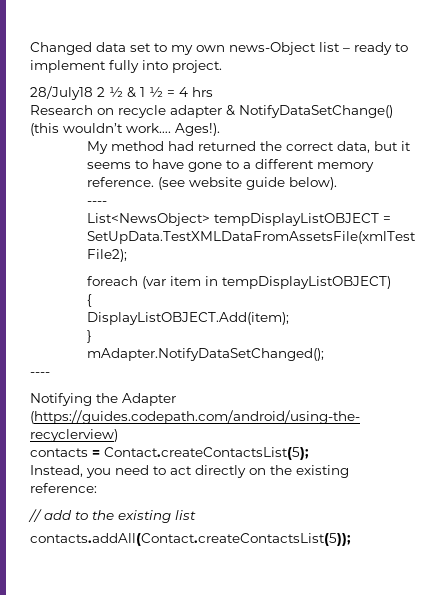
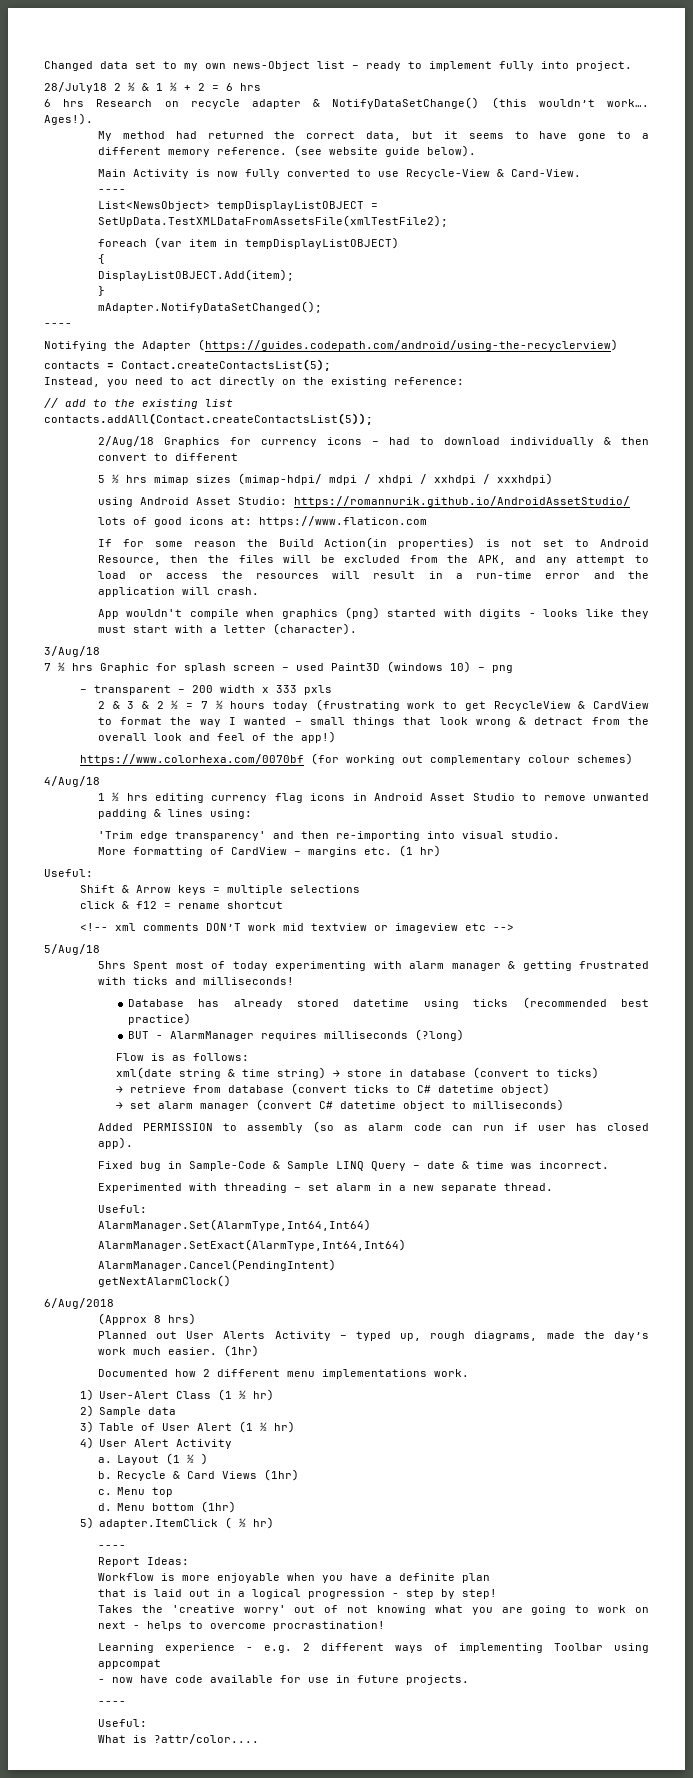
[167,87,188,97] = 4 -> [184,83,233,91] + 2 = 6
(213, 92) none -> [44,99,85,107] 6 hrs
(337, 183) none -> [97,169,581,179] // Main Activity is now fully converted to use Recycle-View & Card-View.
(351, 539) none -> [97,436,649,447] [97,453,238,461] [97,473,553,485] [97,496,630,507] [97,516,427,527] [97,537,650,549] [97,555,650,565] [97,571,649,579] [97,587,259,597] [97,607,650,619] [97,623,357,635] [44,646,100,657] [44,661,513,673] [79,685,332,695] [97,699,649,711] [97,717,649,727] [97,731,336,743] [79,753,633,765] [44,776,100,787] [97,792,649,803] [97,809,252,819] [97,831,560,841] [97,845,441,857] [44,869,93,877] [79,885,360,895] [79,901,283,909] [79,923,514,933] [44,944,100,955] [97,961,650,971] [97,977,294,985] [127,997,649,1009] [127,1013,191,1025] [127,1029,464,1041] [115,1053,249,1061] [115,1067,599,1079] [115,1083,550,1095] [115,1099,564,1111] [97,1121,649,1133] [97,1137,133,1149] [97,1161,609,1171] [97,1183,553,1193] [97,1205,147,1213] [97,1219,371,1231] [97,1239,406,1251] [97,1259,336,1271] [97,1275,231,1287] [44,1298,114,1309] [97,1313,196,1325] [97,1331,650,1341] [97,1345,259,1357] [97,1369,469,1379] [79,1389,275,1401] [79,1405,177,1417] [79,1421,296,1433] [79,1437,233,1449] [97,1453,209,1465] [97,1469,300,1481] [97,1487,174,1497] [97,1501,237,1513] [79,1517,275,1529] [97,1545,126,1549] [97,1557,189,1567] [97,1573,490,1583] [97,1589,497,1599] [97,1605,649,1615] [97,1621,385,1631] [97,1643,650,1653] [97,1659,161,1669] [97,1675,469,1685] [97,1701,126,1705] [97,1719,147,1727] [97,1734,259,1744] // 2/Aug/18 Graphics for currency icons – had to download individually & then convert to different // 5 ½ hrs mimap sizes (mimap-hdpi/ mdpi / xhdpi / xxhdpi / xxxhdpi) // using Android Asset Studio: https://romannurik.github.io/AndroidAssetStudio/ // lots of good icons at: https://www.flaticon.com // If for some reason the Build Action(in properties) is not set to Android Resource, then the files will be excluded from the APK, and any attempt to load or access the resources will result in a run-time error and the application will crash. // App wouldn't compile when graphics (png) started with digits - looks like they must start with a letter (character). // 3/Aug/18 // 7 ½ hrs Graphic for splash screen – used Paint3D (windows 10) – png // – transparent – 200 width x 333 pxls // 2 & 3 & 2 ½ = 7 ½ hours today (frustrating work to get RecycleView & CardView to format the way I wanted – small things that look wrong & detract from the overall look and feel of the app!) // https://www.colorhexa.com/0070bf (for working out complementary colour schemes) // 4/Aug/18 // 1 ½ hrs editing currency flag icons in Android Asset Studio to remove unwanted padding & lines using: // 'Trim edge transparency' and then re-importing into visual studio. // More formatting of CardView – margins etc. (1 hr) // Useful: // Shift & Arrow keys = multiple selections // click & f12 = rename shortcut // <!-- xml comments DON’T work mid textview or imageview etc --> // 5/Aug/18 // 5hrs Spent most of today experimenting with alarm manager & getting frustrated with ticks and milliseconds! // Database has already stored datetime using ticks (recommended best practice) // BUT - AlarmManager requires milliseconds (?long) // Flow is as follows: // xml(date string & time string) → store in database (convert to ticks) // → retrieve from database (convert ticks to C# datetime object) // → set alarm manager (convert C# datetime object to milliseconds) // Added PERMISSION to assembly (so as alarm code can run if user has closed app). // Fixed bug in Sample-Code & Sample LINQ Query – date & time was incorrect. // Experimented with threading – set alarm in a new separate thread. // Useful: // AlarmManager.Set(AlarmType,Int64,Int64) // AlarmManager.SetExact(AlarmType,Int64,Int64) // AlarmManager.Cancel(PendingIntent) // getNextAlarmClock() // 6/Aug/2018 // (Approx 8 hrs) // Planned out User Alerts Activity – typed up, rough diagrams, made the day’s work much easier. (1hr) // Documented how 2 different menu implementations work. // 1) User-Alert Class (1 ½ hr) // 2) Sample data // 3) Table of User Alert (1 ½ hr) // 4) User Alert Activity // a. Layout (1 ½ ) // b. Recycle & Card Views (1hr) // c. Menu top // d. Menu bottom (1hr) // 5) adapter.ItemClick ( ½ hr) // ---- // Report Ideas: // Workflow is more enjoyable when you have a definite plan // that is laid out in a logical progression - step by step! // Takes the 'creative worry' out of not knowing what you are going to work on next - helps to overcome procrastination! // Learning experience - e.g. 2 different ways of implementing Toolbar using appcompat // - now have code available for use in future projects. // ---- // Useful: // What is ?attr/color....

